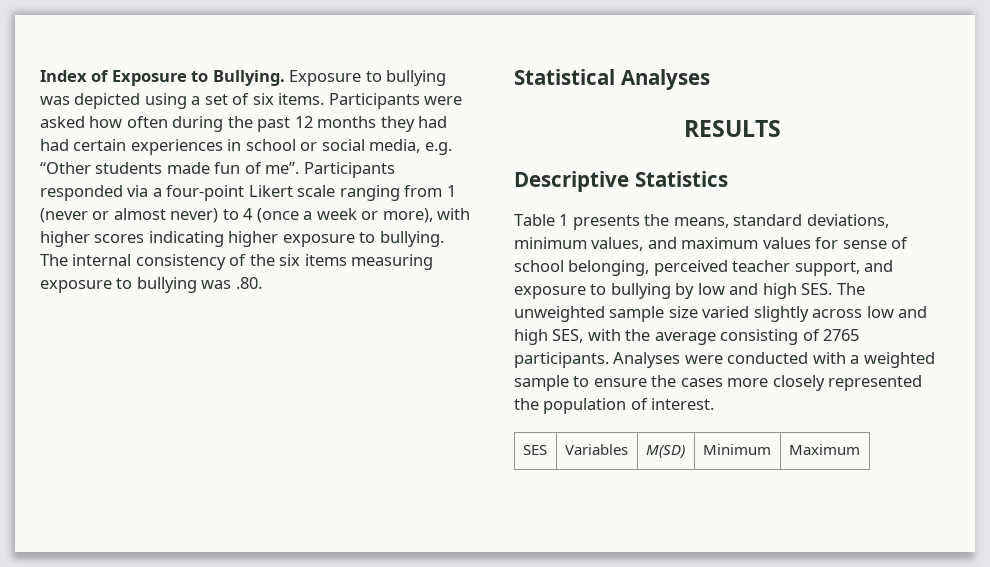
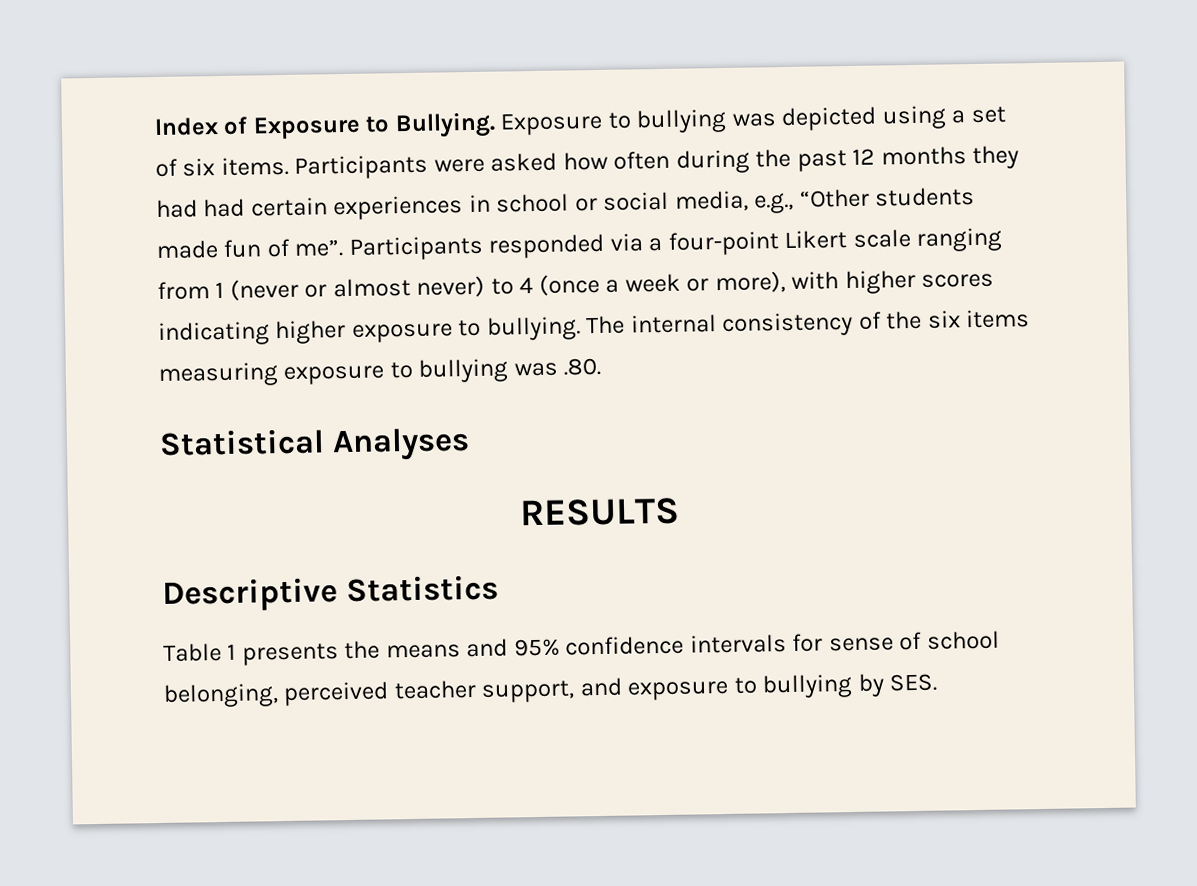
[424,142,452,155] e.g. -> [754,192,795,214] e.g.,
[673,214,889,228] [514,237,811,251] means, standard deviations, minimum values, and maximum values -> [385,634,787,659] means and 95% confidence intervals
[697,283,865,299] [514,306,928,322] [514,329,860,345] [514,352,935,368] [514,375,923,391] [514,398,715,414] [522,445,547,455] [564,444,628,455] [645,445,685,458] [702,444,771,455] [788,444,860,455] low and high SES. The unweighted sample size varied slightly across low and high SES, with the average consisting of 2765 participants. Analyses were conducted with a weighted sample to ensure the cases more closely represented the population of interest. // SES | Variables | M(SD) | Minimum | Maximum -> [889,673,938,692] SES.

